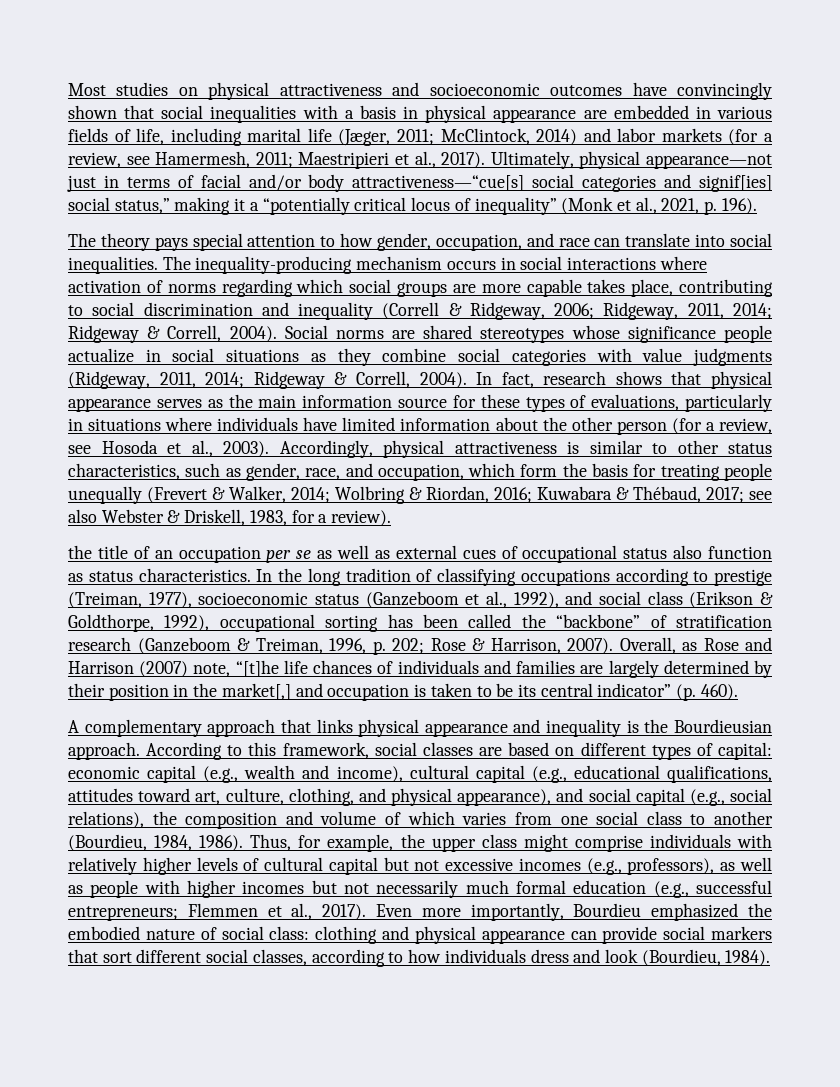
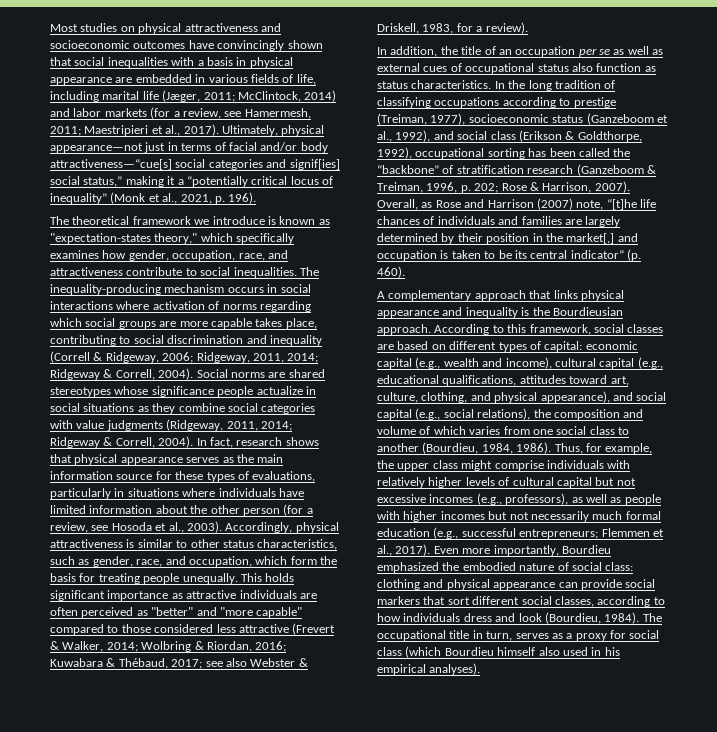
[100,233,726,251] theory pays special attention to how gender, occupation, and race can translate into -> [72,216,330,225] [50,233,295,244] [50,250,288,261] [50,267,197,276] theoretical framework we introduce is known as "expectation-states theory," which specifically examines how gender, occupation, race, and attractiveness contribute to
[68,486,142,504] unequally -> [182,573,295,584] [50,590,317,601] [50,607,303,618] [50,624,289,635] unequally. This holds significant importance as attractive individuals are often perceived as "better" and "more capable" compared to those considered less attractive
(392, 518) none -> [377,46,438,57] In addition,
(771, 958) none -> [642,613,662,622] [377,630,660,641] [377,646,620,658] [377,663,481,675] The occupational title in turn, serves as a proxy for social class (which Bourdieu himself also used in his empirical analyses).

